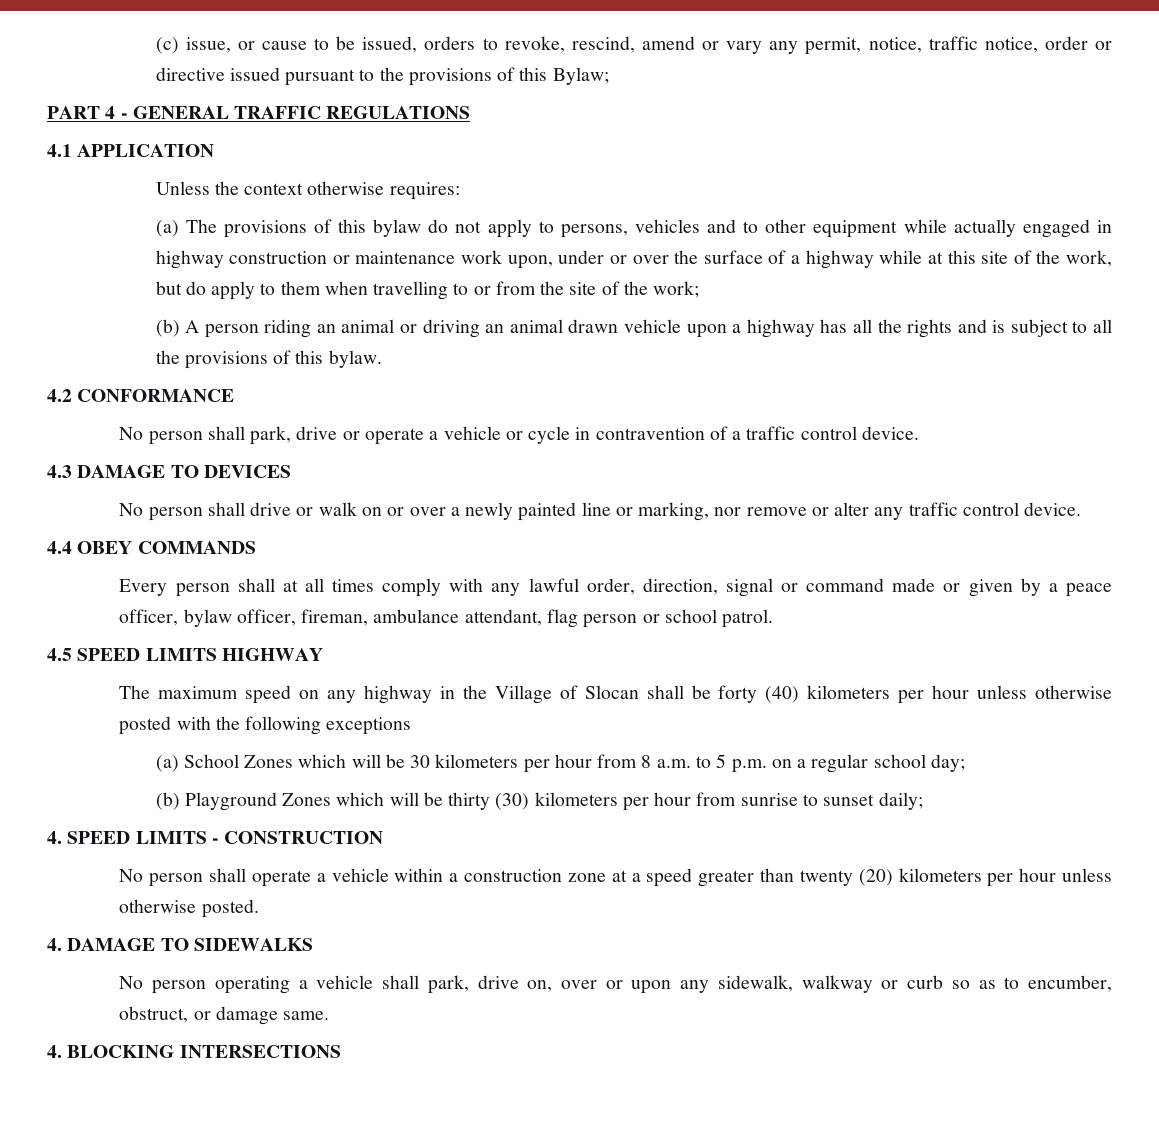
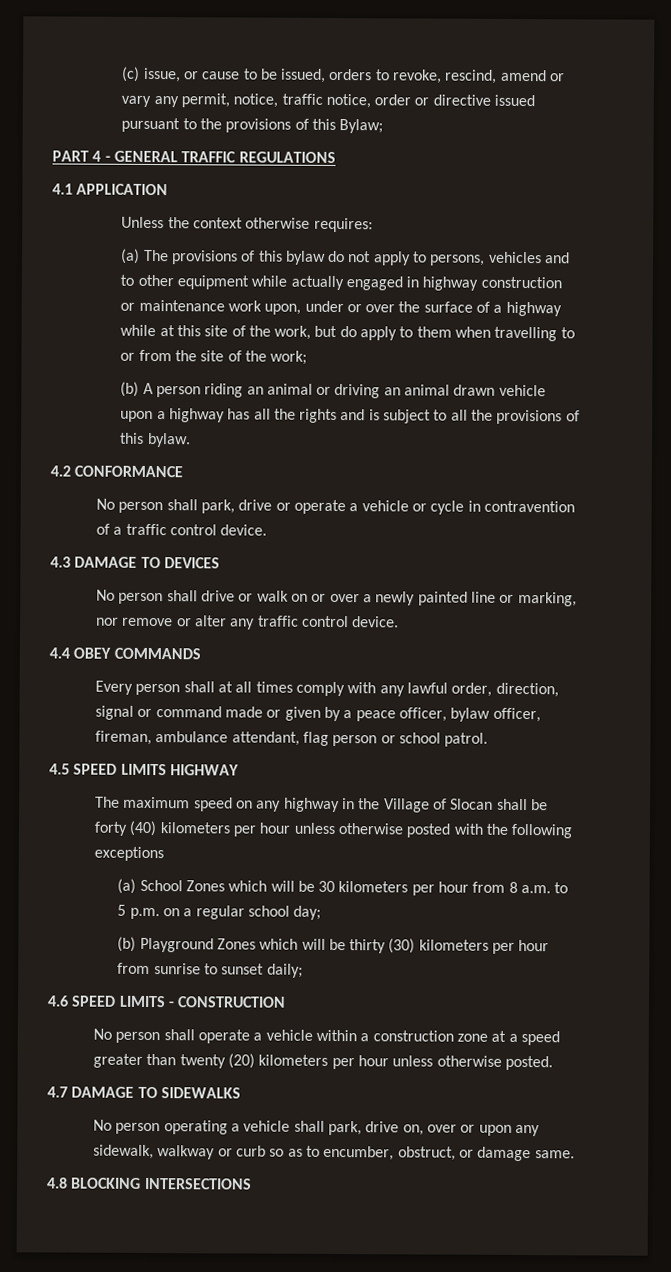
[47,831,62,844] 4. -> [47,995,69,1007] 4.6
[47,938,62,951] 4. -> [47,1086,68,1098] 4.7
[47,1045,62,1058] 4. -> [47,1177,68,1189] 4.8

